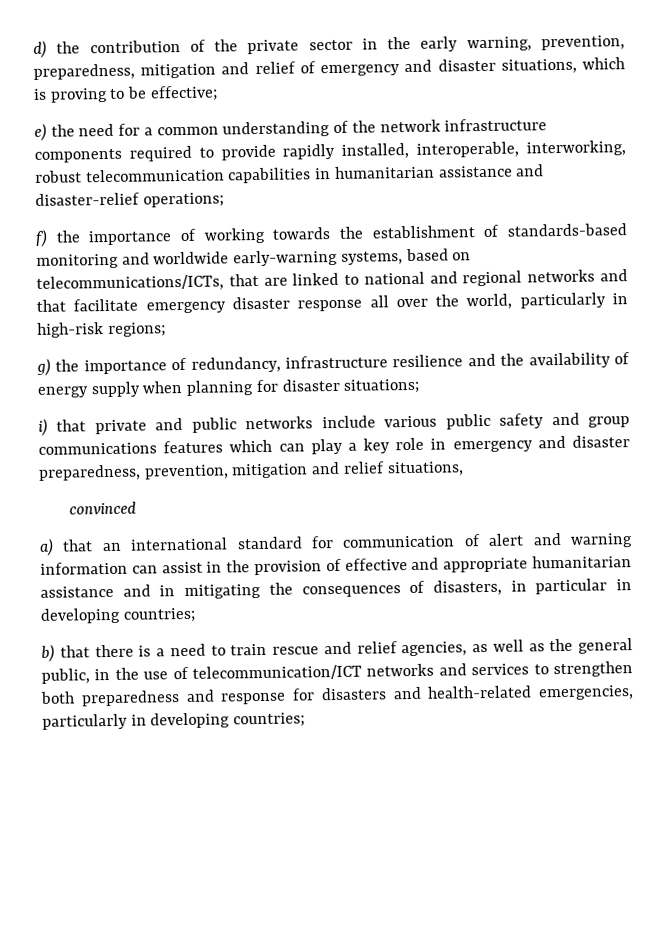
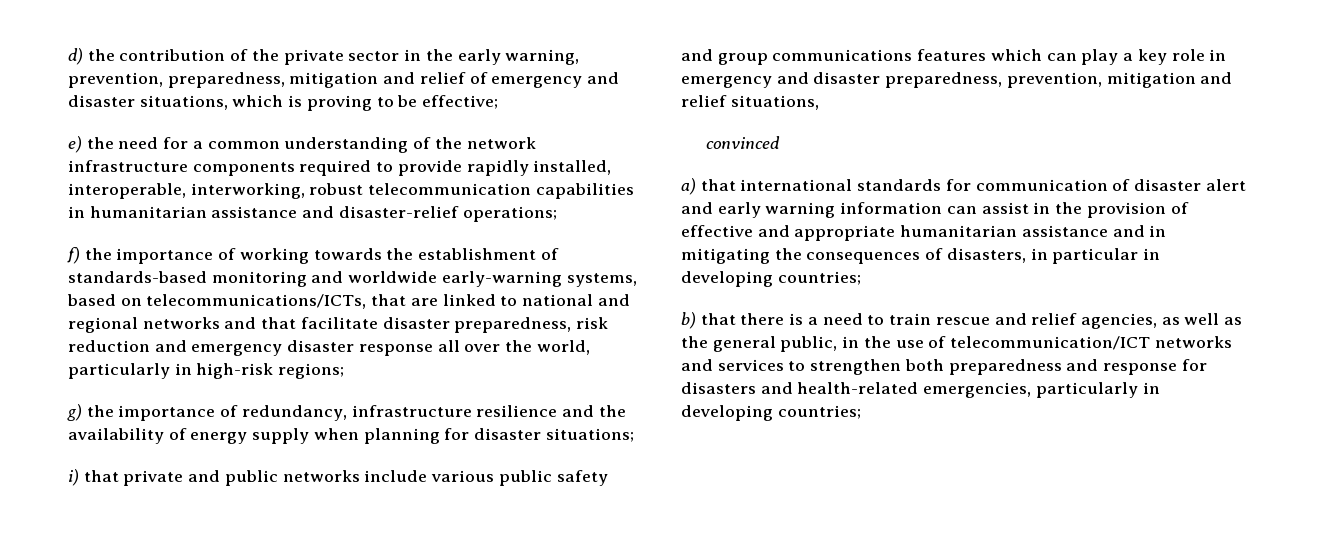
(139, 305) none -> [382,317,609,333] [68,340,187,352] disaster preparedness, risk reduction and
[101,536,303,552] an international standard -> [740,179,942,191] international standards
(481, 540) none -> [1134,179,1202,191] disaster
(562, 539) none -> [717,202,761,218] early

